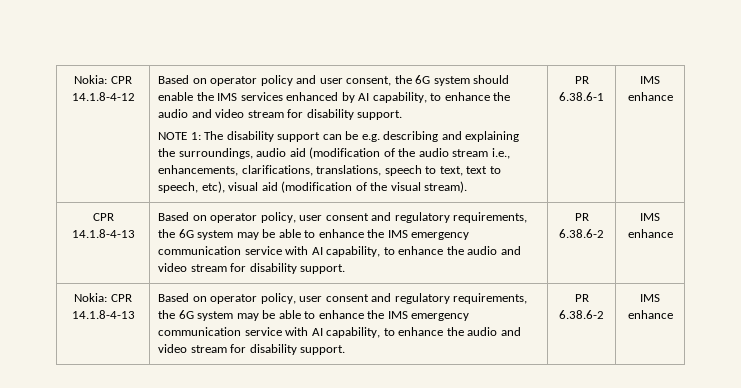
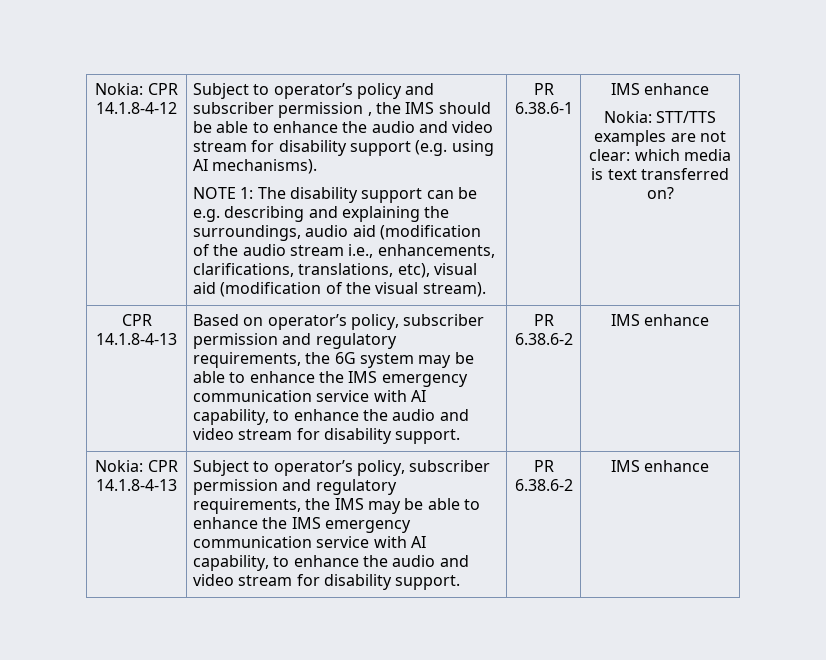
[158,75,510,86] [158,92,511,103] [158,109,403,120] Based on operator policy and user consent, the 6G system should enable the IMS services enhanced by AI capability, to enhance the audio and video stream for disability support. -> [192,83,435,99] [192,102,491,118] [192,121,494,133] [192,140,494,156] [192,159,318,174] Subject to operator’s policy and subscriber permission , the IMS should be able to enhance the audio and video stream for disability support (e.g. using AI mechanisms).
[384,165,501,176] [158,182,199,193] speech to text, text to speech, -> (394, 270) none
[92,213,114,221] [71,229,135,238] [158,212,369,223] // CPR 14.1.8-4-13 | Based on operator policy, user consent -> [603,111,717,123] [594,130,726,146] [589,149,731,161] [591,168,729,180] [646,187,674,199] [121,314,152,326] [96,333,177,345] [192,314,485,330] [192,333,278,349] // Nokia: STT/TTS examples are not clear: which media is text transferred on? // CPR 14.1.8-4-13 | Based on operator’s policy, subscriber permission
[158,293,528,304] [158,310,234,321] Based on operator policy, user consent and regulatory requirements, the 6G system -> [192,460,491,476] [192,479,397,495] [192,498,364,514] Subject to operator’s policy, subscriber permission and regulatory requirements, the IMS

